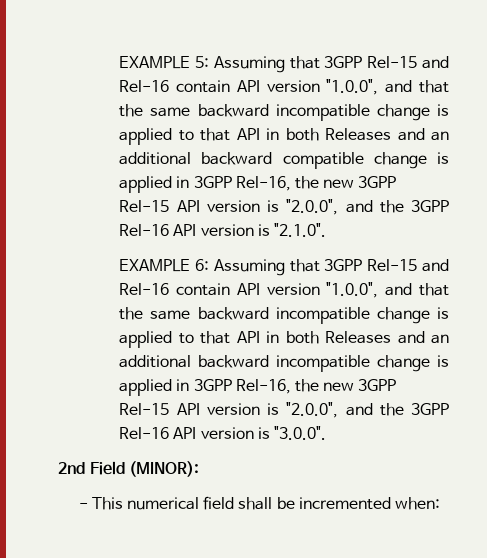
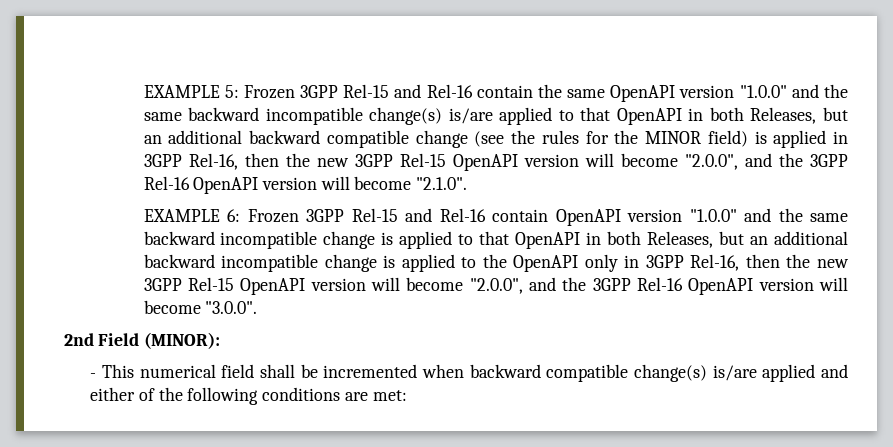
[213,56,449,73] [119,79,449,95] [119,104,449,121] [119,128,449,145] [119,152,449,169] [119,176,397,193] [119,199,449,215] [119,223,327,237] [119,259,449,276] [119,282,449,298] [119,307,449,324] [119,331,425,348] Assuming that 3GPP Rel-15 and Rel-16 contain API version "1.0.0", and that the same backward incompatible change is applied to that API in both Releases and an additional backward compatible change is applied in 3GPP Rel-16, the new 3GPP Rel-15 API version is "2.0.0", and the 3GPP Rel-16 API version is "2.1.0". // EXAMPLE 6: Assuming that 3GPP Rel-15 and Rel-16 contain API version "1.0.0", and that the same backward incompatible change is applied to that API in both Releases and -> [243,84,849,102] [143,107,848,125] [143,130,849,148] [143,153,848,171] [143,176,468,194] [143,208,848,226] [143,231,745,249] Frozen 3GPP Rel-15 and Rel-16 contain the same OpenAPI version "1.0.0" and the same backward incompatible change(s) is/are applied to that OpenAPI in both Releases, but an additional backward compatible change (see the rules for the MINOR field) is applied in 3GPP Rel-16, then the new 3GPP Rel-15 OpenAPI version will become "2.0.0", and the 3GPP Rel-16 OpenAPI version will become "2.1.0". // EXAMPLE 6: Frozen 3GPP Rel-15 and Rel-16 contain OpenAPI version "1.0.0" and the same backward incompatible change is applied to that OpenAPI in both Releases, but
[176,379,397,394] [119,402,449,418] [119,427,270,439] in 3GPP Rel-16, the new 3GPP Rel-15 API version is "2.0.0", and the 3GPP Rel-16 API version is -> [461,254,849,272] [143,277,848,295] [143,300,201,314] to the OpenAPI only in 3GPP Rel-16, then the new 3GPP Rel-15 OpenAPI version will become "2.0.0", and the 3GPP Rel-16 OpenAPI version will become
[394,497,440,510] when: -> [421,364,849,382] [90,387,407,405] when backward compatible change(s) is/are applied and either of the following conditions are met:

